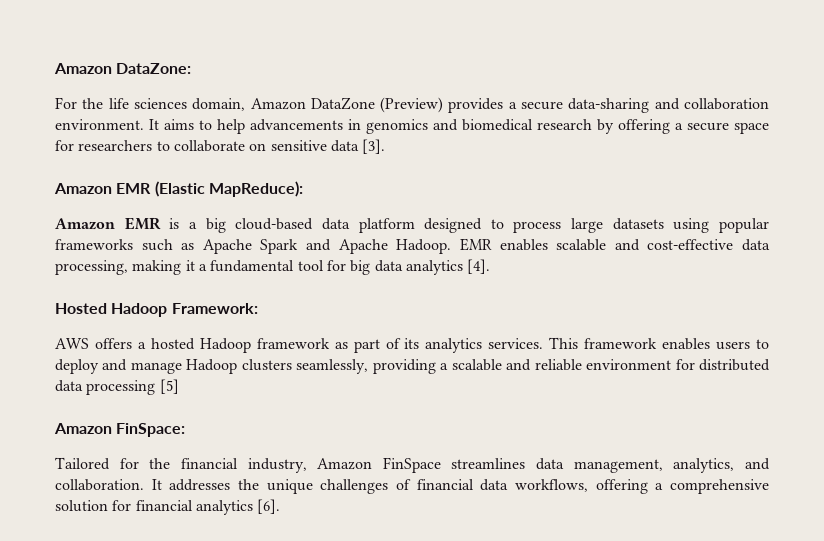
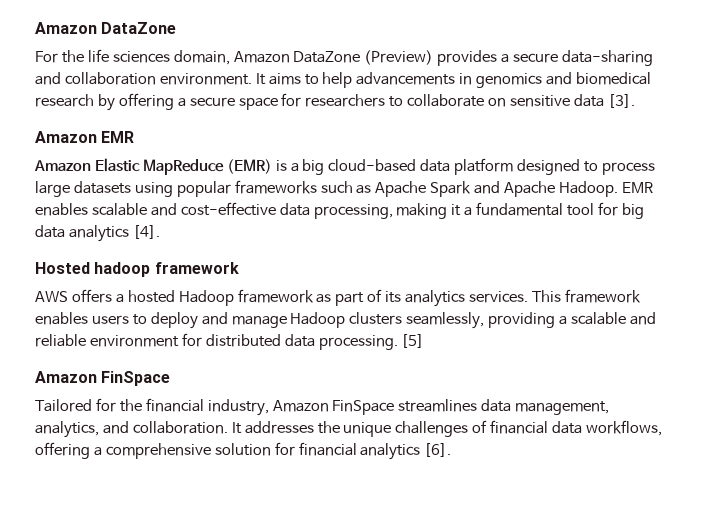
[54,63,192,74] Amazon DataZone: -> [35,22,177,34] Amazon DataZone
[154,181,303,197] [55,217,161,230] (Elastic MapReduce): // Amazon EMR -> [34,158,272,175] // Amazon Elastic MapReduce (EMR)
[111,303,258,317] Hadoop Framework: -> [94,262,239,277] hadoop framework
[86,380,156,395] processing -> [318,335,398,350] processing.
[116,423,186,437] FinSpace: -> [101,371,171,386] FinSpace

